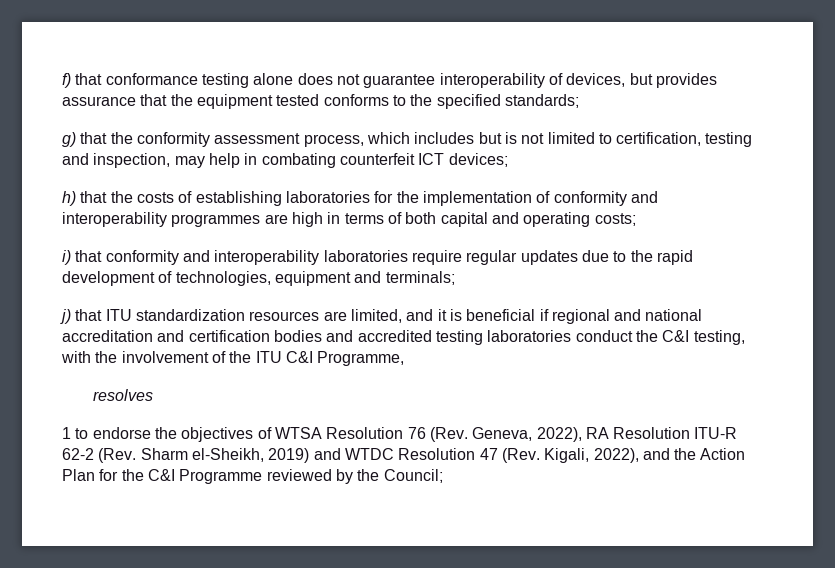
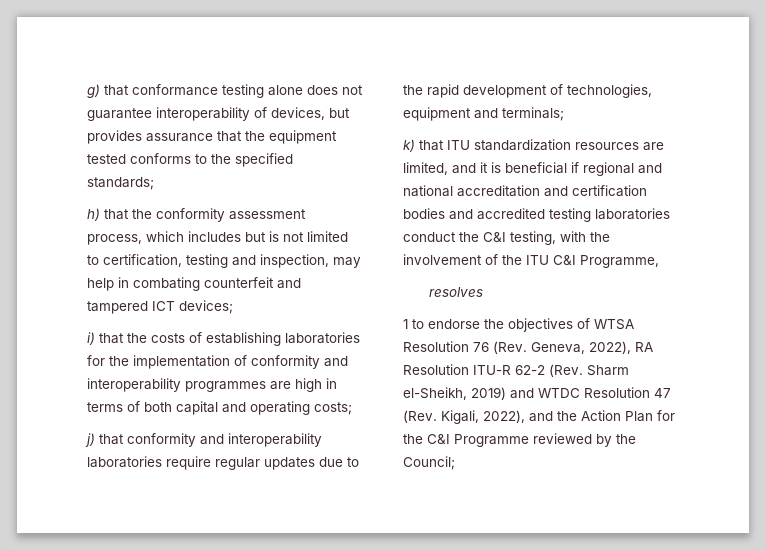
[62,73,71,88] f) -> [87,84,100,98] g)
[62,132,76,147] g) -> [87,208,100,221] h)
(415, 159) none -> [277,278,301,289] [87,301,148,314] and tampered
[62,191,76,206] h) -> [87,332,95,345] i)
[62,250,71,265] i) -> [85,433,95,447] j)
[60,309,71,324] j) -> [403,139,415,152] k)

